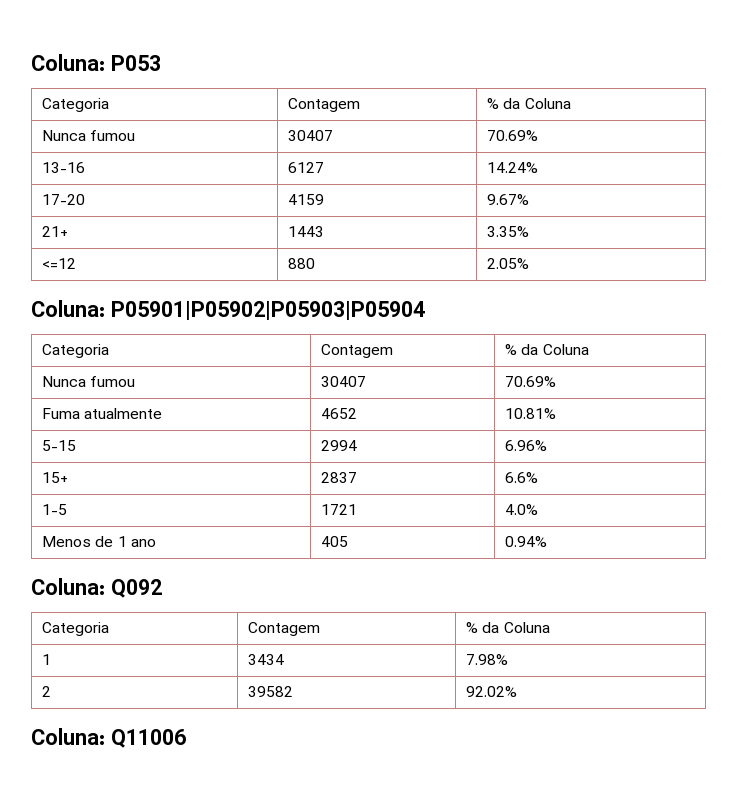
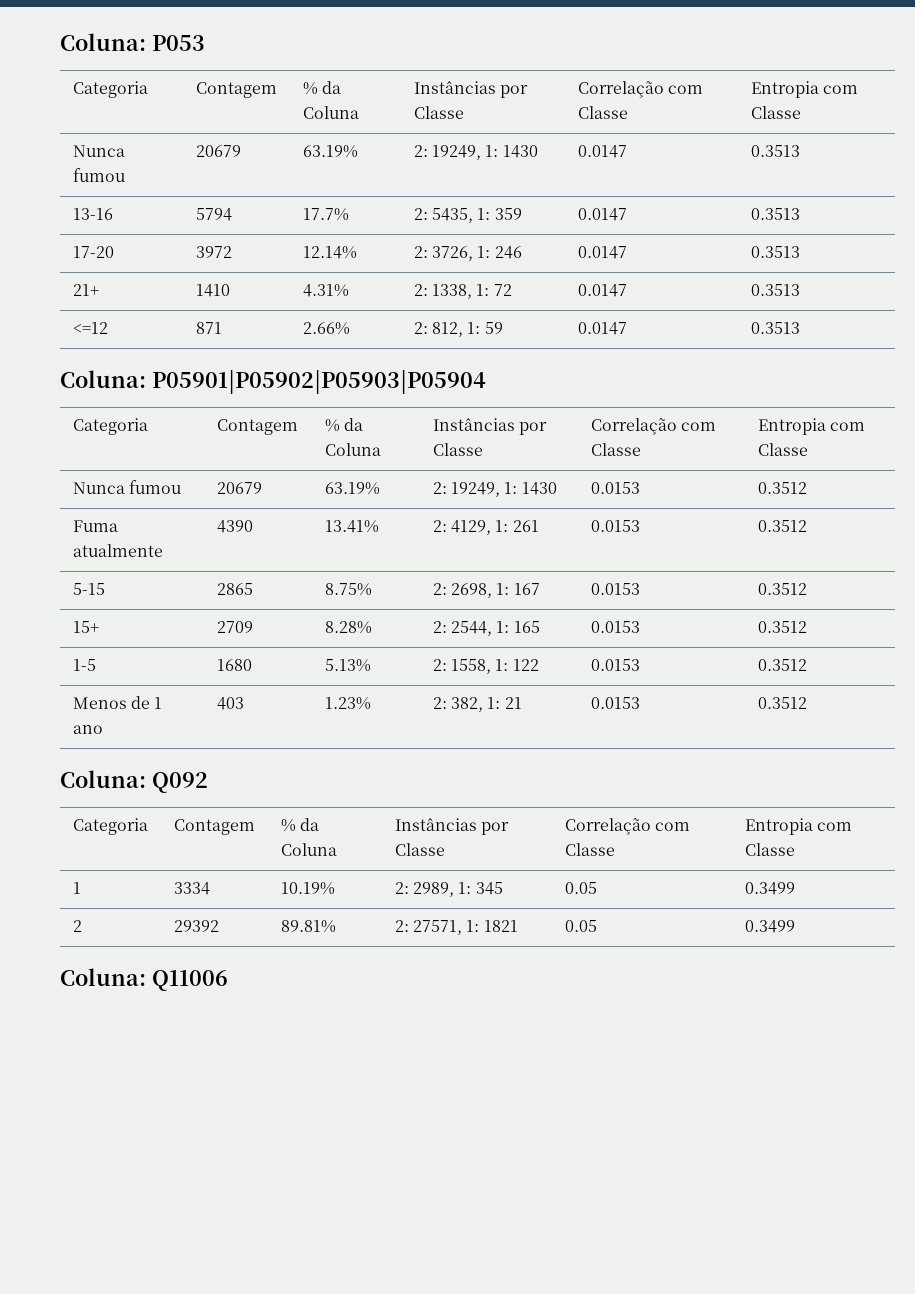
[42,130,136,141] [288,130,334,141] [487,130,539,141] [42,162,86,173] [288,162,325,173] [487,162,539,173] [42,194,86,205] [288,194,325,205] [487,194,530,205] [42,226,69,237] [288,226,325,237] [487,226,530,237] [42,258,77,269] [288,258,316,269] [487,258,530,269] // Nunca fumou | 30407 | 70.69% // 13-16 | 6127 | 14.24% // 17-20 | 4159 | 9.67% // 21+ | 1443 | 3.35% // <=12 | 880 | 2.05% -> [413,81,529,98] [413,106,464,119] [577,81,704,98] [577,106,628,119] [750,81,859,98] [750,106,801,119] [72,145,125,157] [72,168,125,182] [195,145,241,157] [302,145,358,158] [413,145,538,160] [577,145,627,158] [750,145,800,157] [72,208,113,220] [195,208,232,221] [302,208,349,221] [413,208,522,223] [577,208,627,221] [750,208,800,220] [72,246,114,258] [195,246,232,258] [302,246,357,259] [413,246,522,261] [577,246,627,259] [750,246,800,258] [72,284,99,296] [195,284,230,297] [302,284,349,297] [413,284,512,299] [577,284,627,297] [750,284,800,296] [72,322,108,334] [195,322,222,334] [302,322,350,335] [413,322,503,337] [577,322,627,335] [750,322,800,334] | Instâncias por Classe | Correlação com Classe | Entropia com Classe // Nunca fumou | 20679 | 63.19% | 2: 19249, 1: 1430 | 0.0147 | 0.3513 // 13-16 | 5794 | 17.7% | 2: 5435, 1: 359 | 0.0147 | 0.3513 // 17-20 | 3972 | 12.14% | 2: 3726, 1: 246 | 0.0147 | 0.3513 // 21+ | 1410 | 4.31% | 2: 1338, 1: 72 | 0.0147 | 0.3513 // <=12 | 871 | 2.66% | 2: 812, 1: 59 | 0.0147 | 0.3513
[42,376,136,387] [321,376,367,387] [505,376,557,387] [42,408,163,419] [321,408,358,419] [505,408,557,419] [42,440,77,451] [321,440,358,451] [505,440,548,451] [42,472,69,483] [321,472,358,483] [505,472,539,483] [42,504,68,515] [321,504,358,515] [505,504,539,515] [42,536,156,547] [321,536,349,547] [505,536,548,547] // Nunca fumou | 30407 | 70.69% // Fuma atualmente | 4652 | 10.81% // 5-15 | 2994 | 6.96% // 15+ | 2837 | 6.6% // 1-5 | 1721 | 4.0% // Menos de 1 ano | 405 | 0.94% -> [432,418,548,435] [432,443,483,456] [590,418,717,435] [590,443,641,456] [757,418,866,435] [757,443,808,456] [72,480,182,494] [216,482,262,494] [324,482,380,495] [432,482,557,497] [590,482,640,494] [757,482,807,494] [72,520,118,532] [72,544,163,557] [216,520,253,533] [324,520,379,533] [432,520,539,535] [590,520,640,532] [757,520,807,532] [72,583,105,595] [216,583,253,595] [324,583,372,596] [432,583,540,598] [590,583,640,595] [757,583,807,595] [72,621,99,633] [216,621,253,633] [324,621,372,634] [432,621,540,636] [590,621,640,633] [757,621,807,633] [72,659,96,671] [216,659,252,671] [324,659,371,672] [432,659,539,674] [590,659,640,671] [757,659,807,671] [72,696,163,709] [72,725,103,734] [216,697,244,710] [324,697,371,710] [432,697,522,712] [590,697,640,709] [757,697,807,709] | Instâncias por Classe | Correlação com Classe | Entropia com Classe // Nunca fumou | 20679 | 63.19% | 2: 19249, 1: 1430 | 0.0153 | 0.3512 // Fuma atualmente | 4390 | 13.41% | 2: 4129, 1: 261 | 0.0153 | 0.3512 // 5-15 | 2865 | 8.75% | 2: 2698, 1: 167 | 0.0153 | 0.3512 // 15+ | 2709 | 8.28% | 2: 2544, 1: 165 | 0.0153 | 0.3512 // 1-5 | 1680 | 5.13% | 2: 1558, 1: 122 | 0.0153 | 0.3512 // Menos de 1 ano | 403 | 1.23% | 2: 382, 1: 21 | 0.0153 | 0.3512
[42,654,52,665] [248,654,285,665] [466,654,509,665] [42,686,52,697] [248,686,294,697] [466,686,518,697] // 1 | 3434 | 7.98% // 2 | 39582 | 92.02% -> [394,818,510,835] [394,843,445,856] [564,818,691,835] [564,843,615,856] [744,818,853,835] [744,843,795,856] [72,882,81,894] [173,882,210,895] [280,882,335,895] [394,882,503,897] [564,882,597,894] [744,882,795,895] [72,920,82,932] [173,920,219,932] [280,920,336,933] [394,920,518,935] [564,920,597,932] [744,920,795,933] | Instâncias por Classe | Correlação com Classe | Entropia com Classe // 1 | 3334 | 10.19% | 2: 2989, 1: 345 | 0.05 | 0.3499 // 2 | 29392 | 89.81% | 2: 27571, 1: 1821 | 0.05 | 0.3499

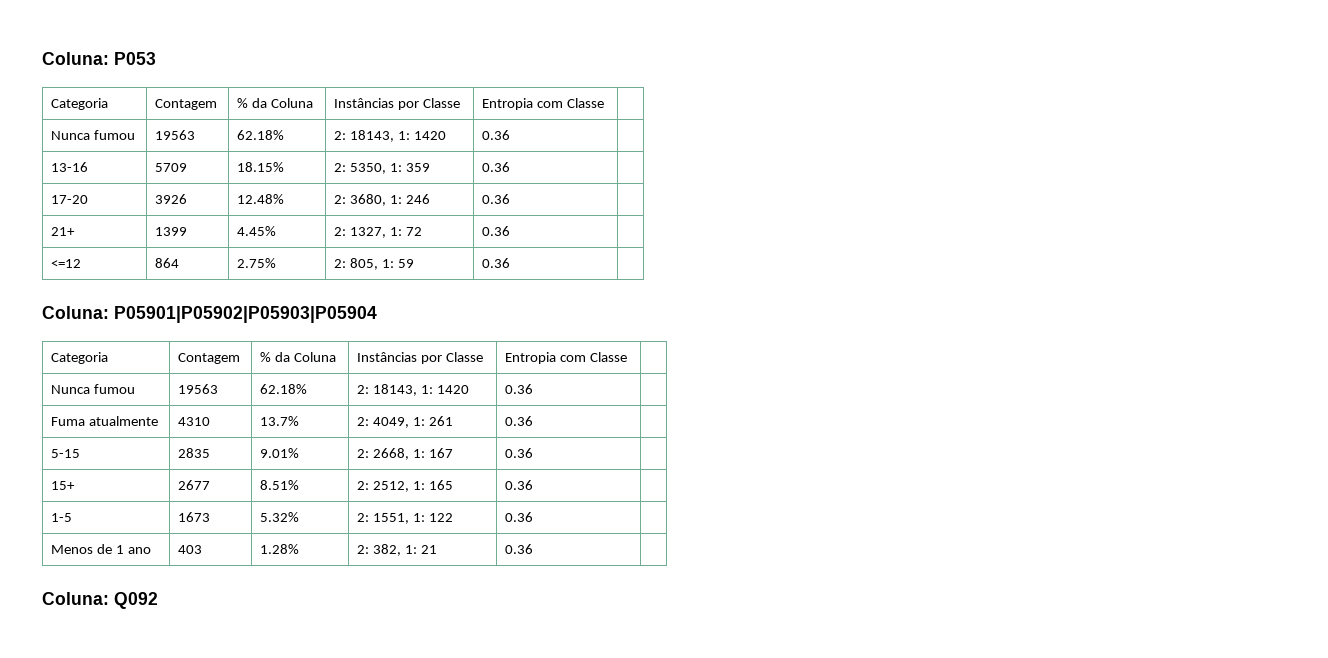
[577,81,704,98] [577,106,628,119] [750,81,859,98] [750,106,801,119] [72,145,125,157] [72,168,125,182] [195,145,241,157] [302,145,358,158] [413,145,538,160] [577,145,627,158] [750,145,800,157] Correlação com Classe | Entropia com Classe // Nunca fumou | 20679 | 63.19% | 2: 19249, 1: 1430 | 0.0147 | 0.3513 -> [482,98,605,110] [51,130,136,140] [155,130,196,140] [237,130,285,140] [334,130,447,142] [482,130,511,140] Entropia com Classe | // Nunca fumou | 19563 | 62.18% | 2: 18143, 1: 1420 | 0.36 |
[195,208,232,221] [302,208,349,221] [413,208,474,223] 5794 | 17.7% | 2: 5435, -> [155,163,188,172] [237,162,285,172] [334,163,387,174] 5709 | 18.15% | 2: 5350,
[577,208,627,221] [750,208,800,220] 0.0147 | 0.3513 -> [482,162,511,172] 0.36 |
[195,246,232,258] [302,246,357,259] [413,246,474,261] 3972 | 12.14% | 2: 3726, -> [155,194,188,204] [237,194,285,204] [334,194,387,206] 3926 | 12.48% | 2: 3680,
[577,246,627,259] [750,246,800,258] 0.0147 | 0.3513 -> [482,194,511,204] 0.36 |
[195,284,230,297] [302,284,349,297] [413,284,473,299] 1410 | 4.31% | 2: 1338, -> [155,227,188,236] [237,226,277,236] [334,227,387,238] 1399 | 4.45% | 2: 1327,
[577,284,627,297] [750,284,800,296] 0.0147 | 0.3513 -> [482,226,511,236] 0.36 |
[195,322,222,334] [302,322,350,335] [413,322,464,337] 871 | 2.66% | 2: 812, -> [155,258,180,268] [237,258,277,268] [334,258,379,270] 864 | 2.75% | 2: 805,
[577,322,627,335] [750,322,800,334] 0.0147 | 0.3513 -> [482,258,511,268] 0.36 |
[590,418,717,435] [590,443,641,456] [757,418,866,435] [757,443,808,456] [72,480,182,494] [216,482,262,494] [324,482,380,495] [432,482,557,497] [590,482,640,494] [757,482,807,494] Correlação com Classe | Entropia com Classe // Nunca fumou | 20679 | 63.19% | 2: 19249, 1: 1430 | 0.0153 | 0.3512 -> [505,352,628,364] [51,384,136,394] [178,384,219,394] [260,384,308,394] [357,384,470,396] [505,384,534,394] Entropia com Classe | // Nunca fumou | 19563 | 62.18% | 2: 18143, 1: 1420 | 0.36 |
[216,520,253,533] [324,520,379,533] [432,520,492,535] 4390 | 13.41% | 2: 4129, -> [178,417,211,426] [260,416,300,426] [357,417,410,428] 4310 | 13.7% | 2: 4049,
[590,520,640,532] [757,520,807,532] 0.0153 | 0.3512 -> [505,416,534,426] 0.36 |
[216,583,253,595] [324,583,372,596] [432,583,493,598] 2865 | 8.75% | 2: 2698, -> [178,448,211,458] [260,448,300,458] [357,448,410,460] 2835 | 9.01% | 2: 2668,
[590,583,640,595] [757,583,807,595] 0.0153 | 0.3512 -> [505,448,534,458] 0.36 |
[216,621,253,633] [324,621,372,634] [432,621,493,636] 2709 | 8.28% | 2: 2544, -> [178,480,211,490] [260,480,300,490] [357,481,410,492] 2677 | 8.51% | 2: 2512,
[590,621,640,633] [757,621,807,633] 0.0153 | 0.3512 -> [505,480,534,490] 0.36 |
[216,659,252,671] [324,659,371,672] [432,659,492,674] 1680 | 5.13% | 2: 1558, -> [178,512,211,522] [260,512,300,522] [357,513,410,524] 1673 | 5.32% | 2: 1551,
[590,659,640,671] [757,659,807,671] 0.0153 | 0.3512 -> [505,512,534,522] 0.36 |
[324,697,371,710] 1.23% -> [260,544,300,554] 1.28%
[590,697,640,709] [757,697,807,709] 0.0153 | 0.3512 -> [505,544,534,554] 0.36 |
[72,818,148,835] [173,819,255,835] [280,818,320,832] [280,843,337,856] [394,818,510,835] [394,843,445,856] [564,818,691,835] [564,843,615,856] [744,818,853,835] [744,843,795,856] [72,882,81,894] [173,882,210,895] [280,882,335,895] [394,882,503,897] [564,882,597,894] [744,882,795,895] [72,920,82,932] [173,920,219,932] [280,920,336,933] [394,920,518,935] [564,920,597,932] [744,920,795,933] [60,968,228,991] // Categoria | Contagem | % da Coluna | Instâncias por Classe | Correlação com Classe | Entropia com Classe // 1 | 3334 | 10.19% | 2: 2989, 1: 345 | 0.05 | 0.3499 // 2 | 29392 | 89.81% | 2: 27571, 1: 1821 | 0.05 | 0.3499 // Coluna: Q11006 -> (158, 600) none

